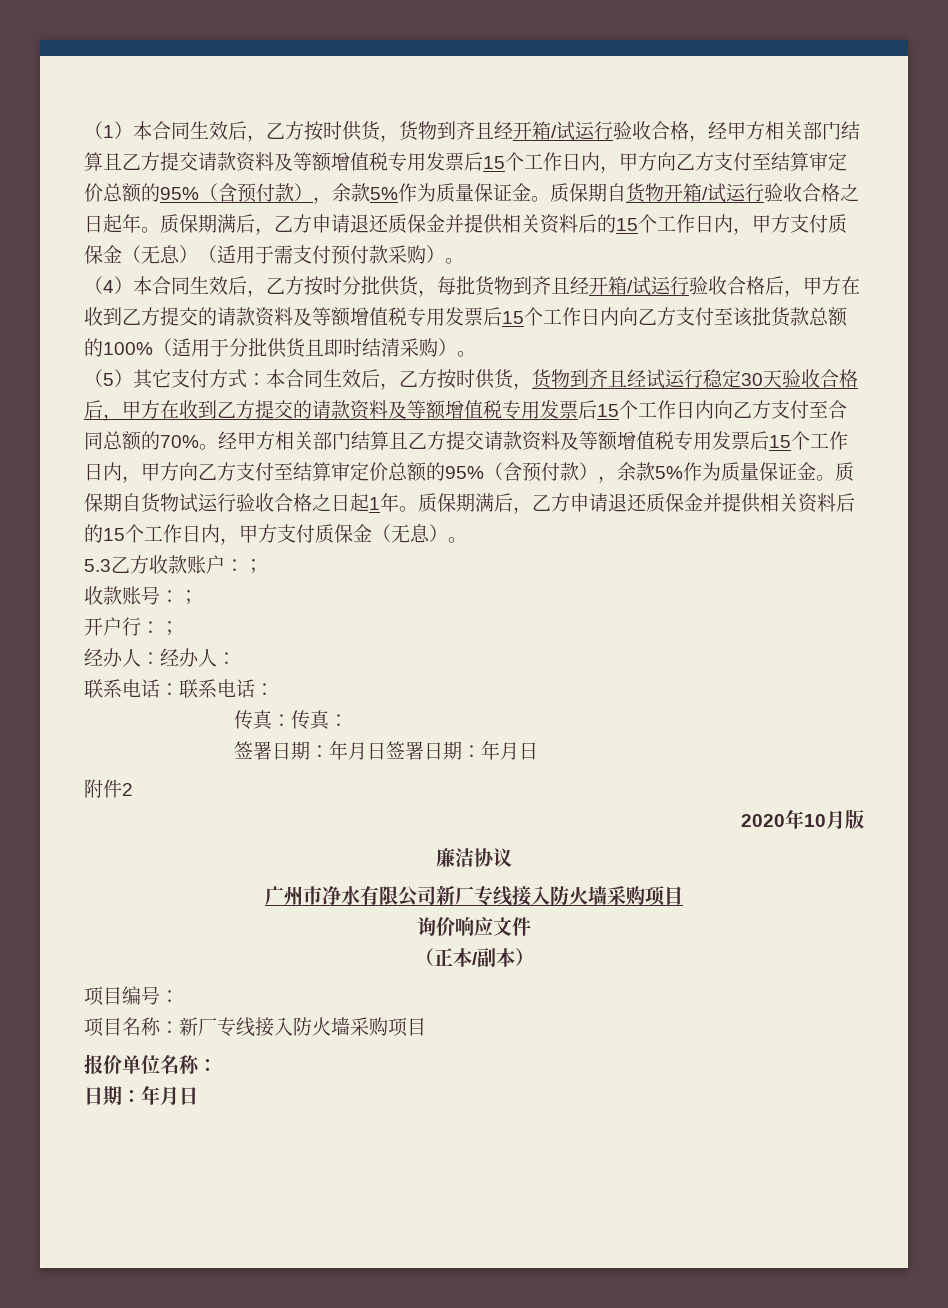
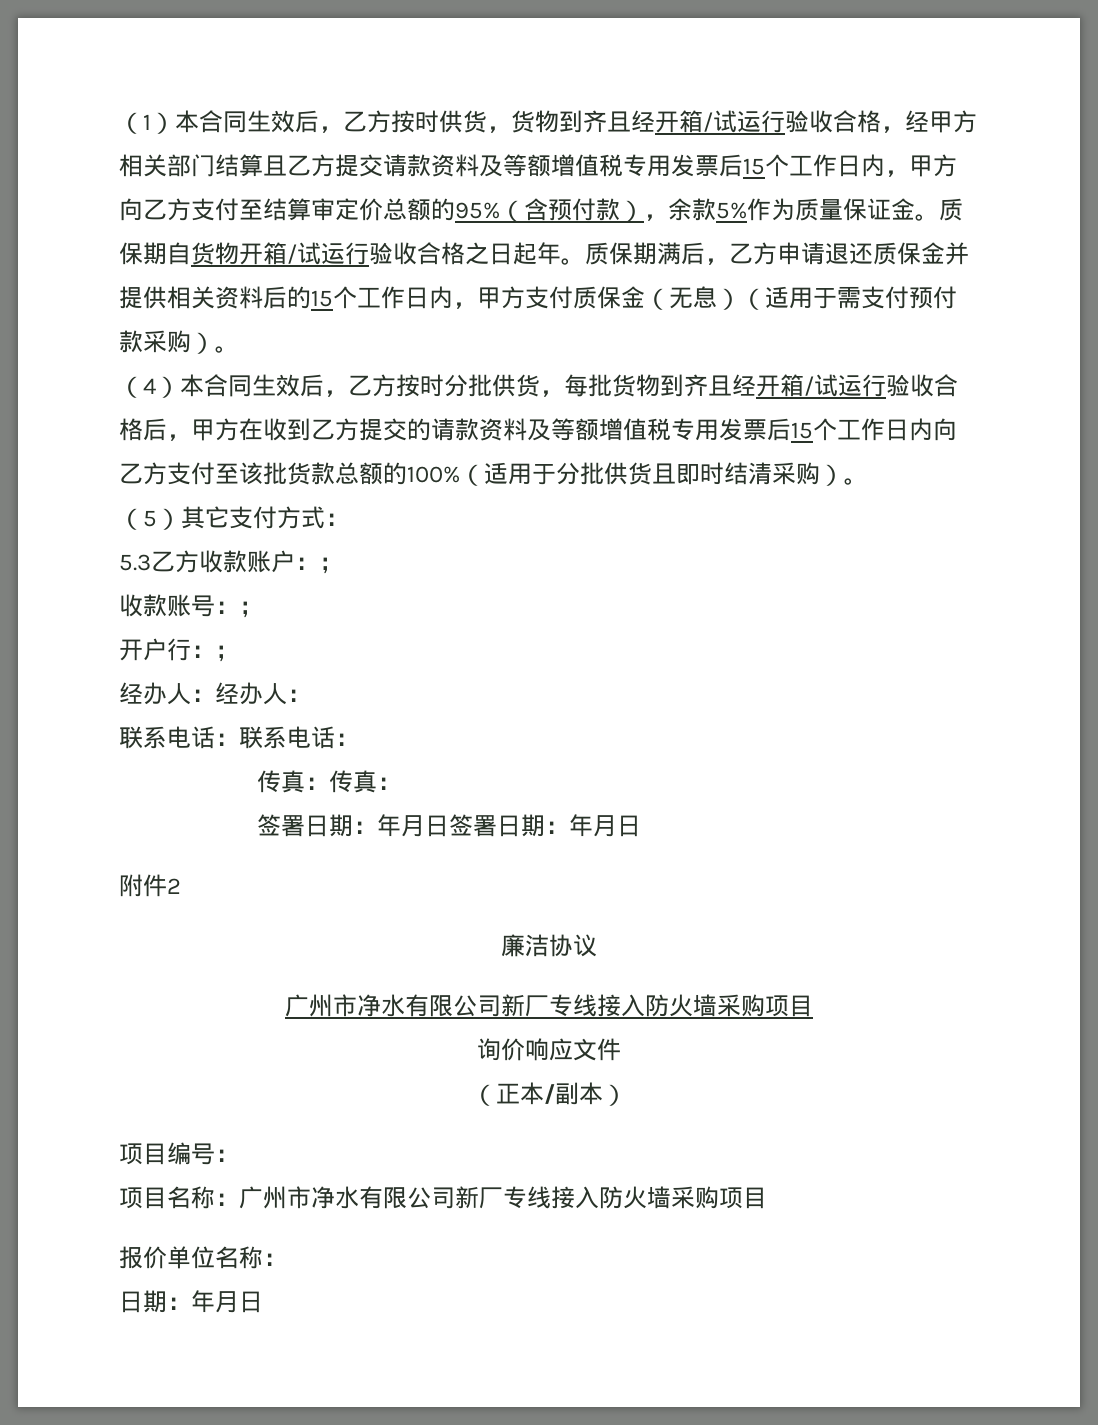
[266,369,858,390] [84,400,847,421] [84,431,848,451] [84,462,854,483] [84,493,855,514] [84,524,467,545] 本合同生效后，乙方按时供货，货物到齐且经试运行稳定30天验收合格后，甲方在收到乙方提交的请款资料及等额增值税专用发票后15个工作日内向乙方支付至合同总额的70%。经甲方相关部门结算且乙方提交请款资料及等额增值税专用发票后15个工作日内，甲方向乙方支付至结算审定价总额的95%（含预付款），余款5%作为质量保证金。质保期自货物试运行验收合格之日起1年。质保期满后，乙方申请退还质保金并提供相关资料后的15个工作日内，甲方支付质保金（无息）。 -> (349, 519) none
[741,809,864,830] // 2020年10月版 -> (181, 886) none
(179, 1027) none -> [239,1186,455,1209] 广州市净水有限公司

